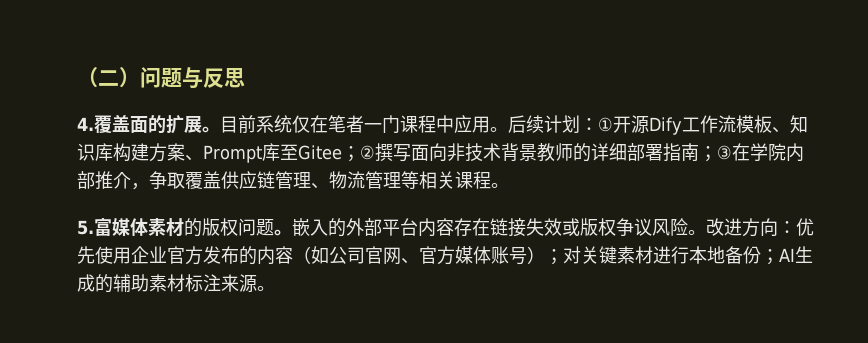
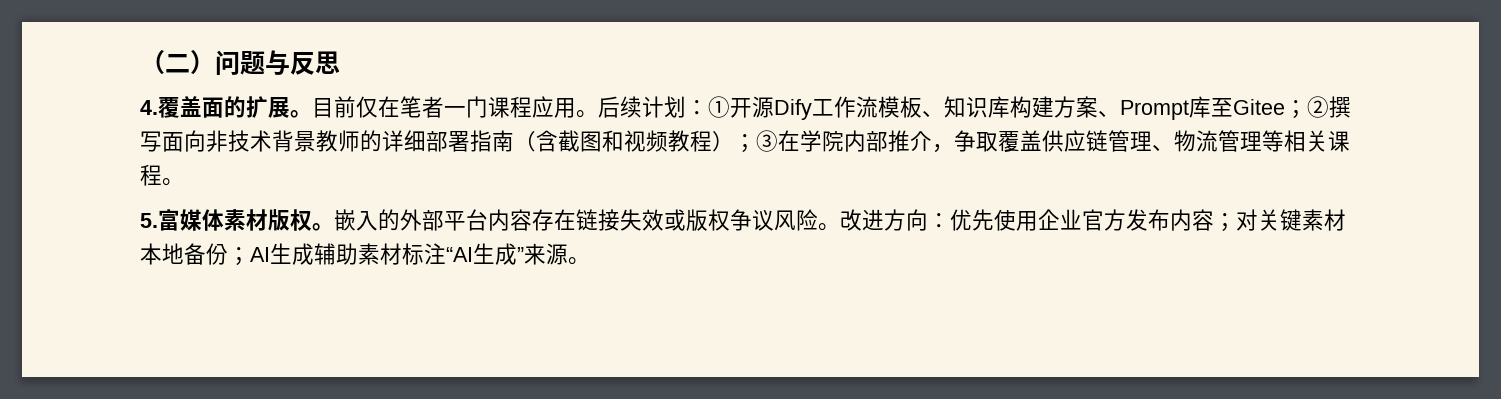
[256,115,292,133] 系统 -> (356, 107) none
[436,115,454,133] 中 -> (532, 107) none
(699, 152) none -> [514,130,734,152] （含截图和视频教程）
[184,218,274,237] 的版权问题 -> [268,209,312,231] 版权
[239,246,545,265] 的内容（如公司官网、官方媒体账号） -> [1170,209,1214,231] 内容
[653,246,689,264] 进行 -> (1346, 220) none
[95,274,113,293] 的 -> (314, 254) none
(221, 283) none -> [446,243,524,265] “AI生成”

